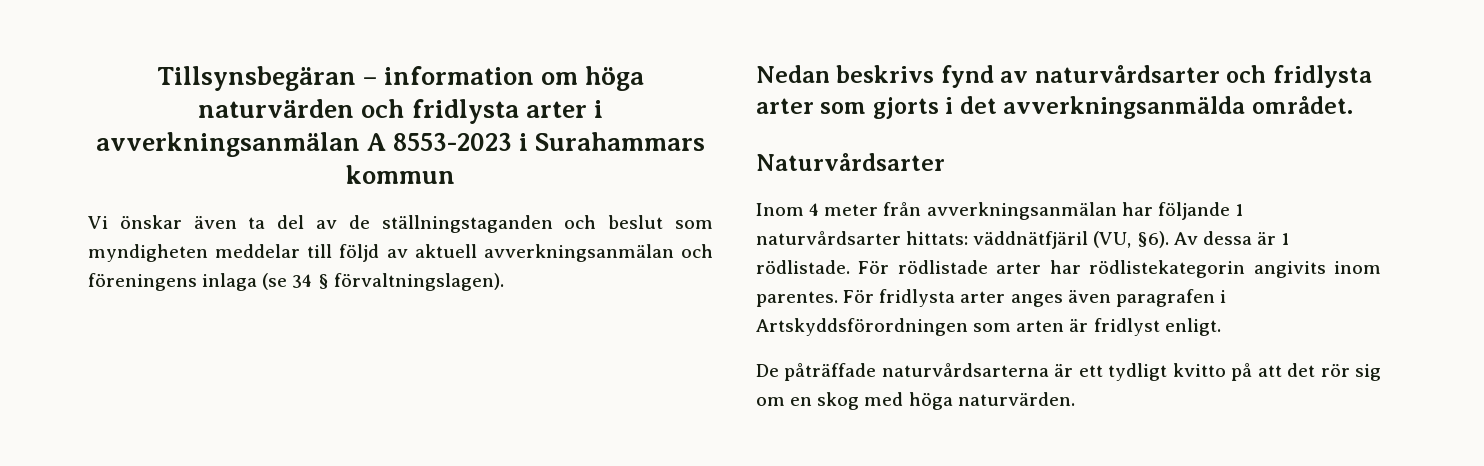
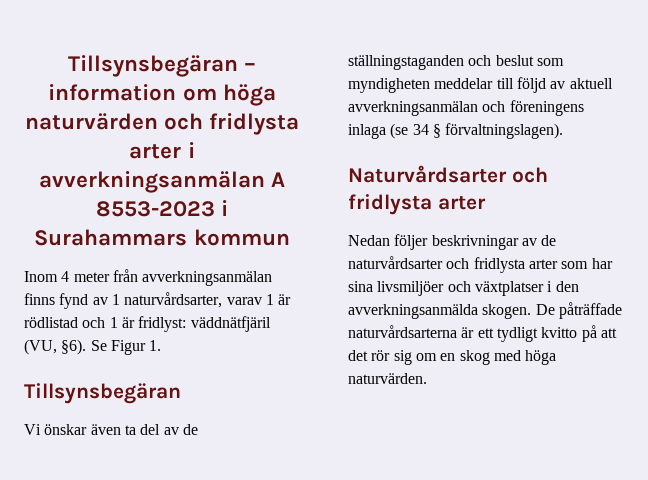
(455, 174) none -> [24,269,273,286] [24,292,292,309] [24,316,271,332] [24,339,162,355] [24,383,181,404] // Inom 4 meter från avverkningsanmälan finns fynd av 1 naturvårdsarter, varav 1 är rödlistad och 1 är fridlyst: väddnätfjäril (VU, §6). Se Figur 1. // Tillsynsbegäran
[756,65,1029,88] Nedan beskrivs fynd av -> [348,165,548,183] [348,194,486,215] [348,234,557,250] Naturvårdsarter och fridlysta arter // Nedan följer beskrivningar av de
[872,96,1353,119] [756,153,945,171] [756,202,1243,220] [756,231,1290,249] [756,260,1381,278] [756,289,1226,307] [756,318,1221,336] gjorts i det avverkningsanmälda området. // Naturvårdsarter // Inom 4 meter från avverkningsanmälan har följande 1 naturvårdsarter hittats: väddnätfjäril (VU, §6). Av dessa är 1 rödlistade. För rödlistade arter har rödlistekategorin angivits inom parentes. För fridlysta arter anges även paragrafen i Artskyddsförordningen som arten är fridlyst enligt. // -> [591,258,613,269] [348,281,579,296] [348,304,532,319] har sina livsmiljöer och växtplatser i den avverkningsanmälda skogen.

